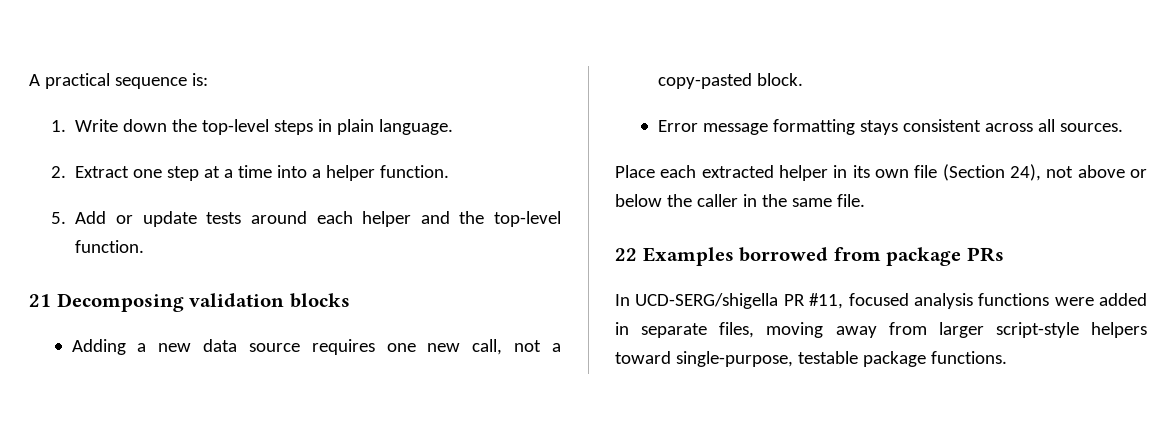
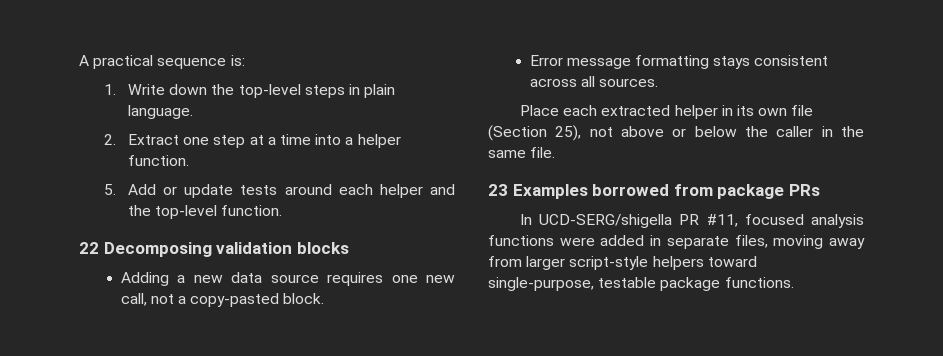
[29,294,51,307] 21 -> [79,242,99,254] 22
[1009,164,1041,181] 24), -> [555,125,582,141] 25),
[615,248,637,261] 22 -> [488,184,508,196] 23

